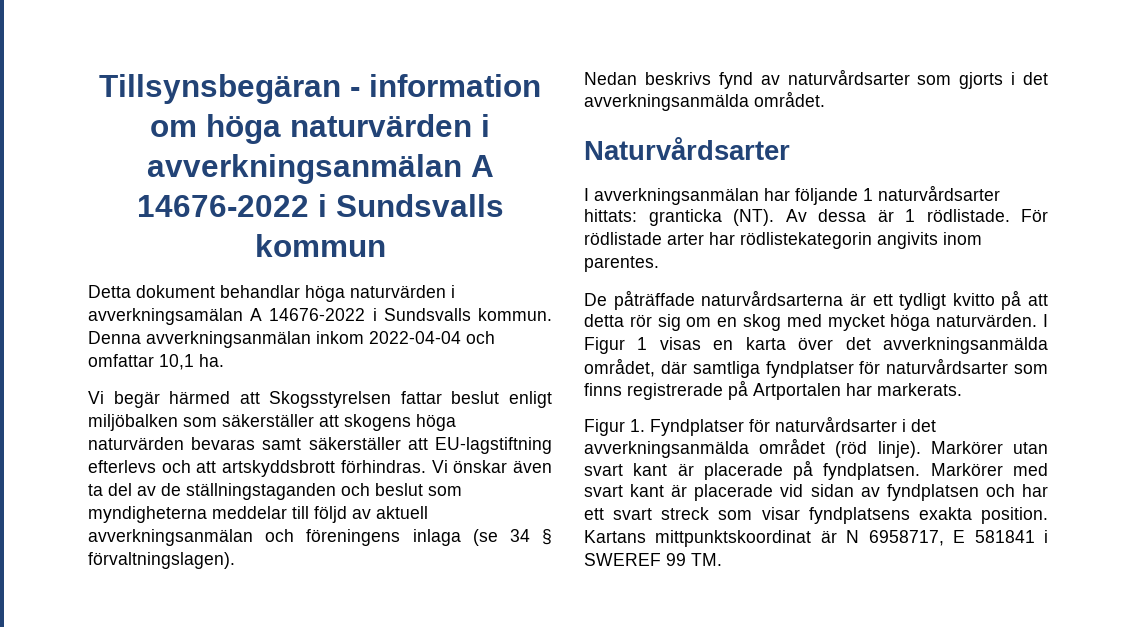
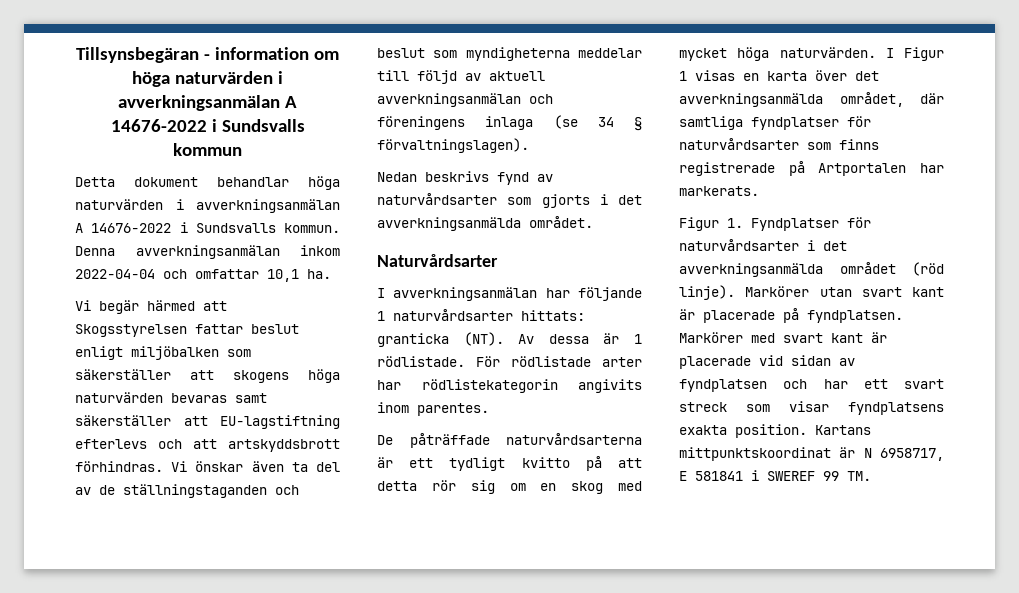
[88,308,243,325] avverkningsamälan -> [196,199,340,213] avverkningsanmälan

